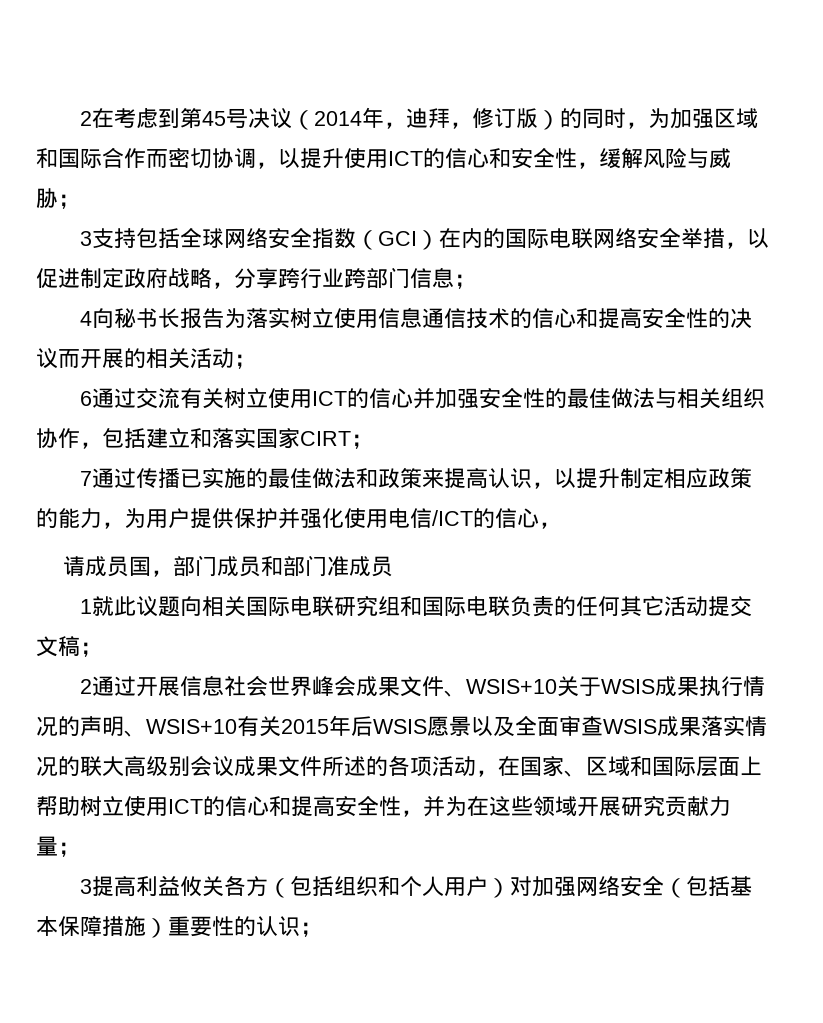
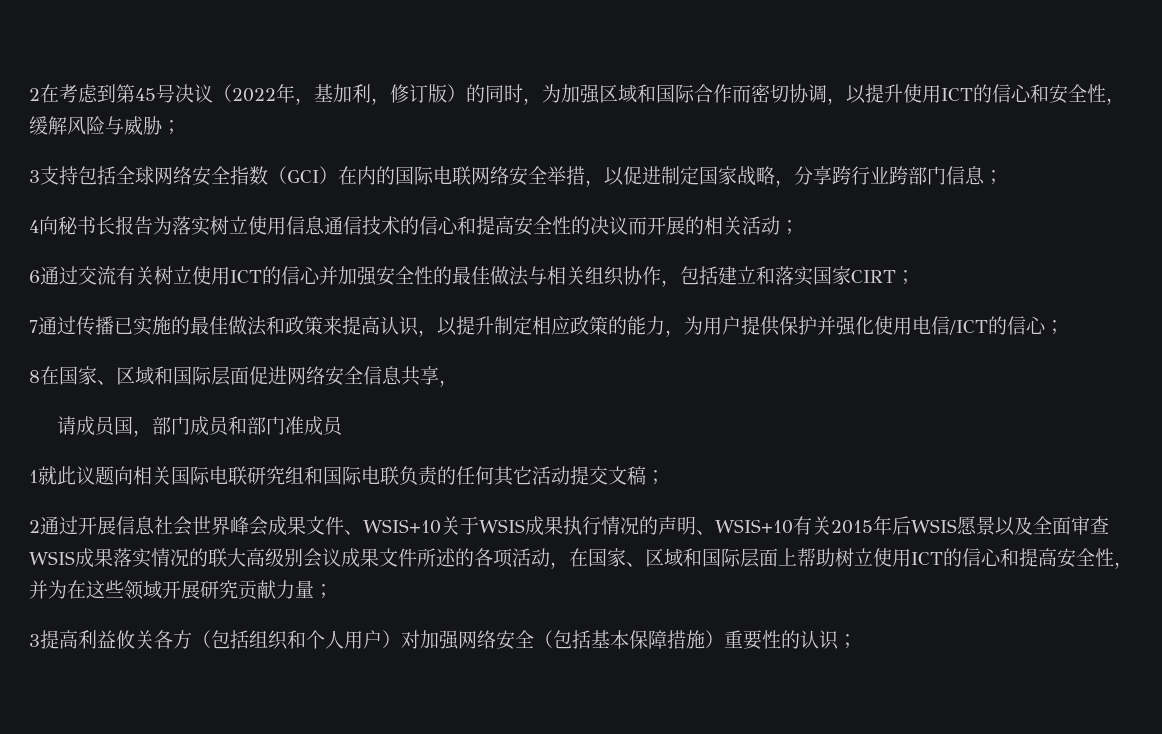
[313,107,450,129] 2014年，迪拜 -> [232,84,371,105] 2022年，基加利
[124,268,168,289] 政府 -> [699,166,737,185] 国家
(539, 518) none -> [1045,320,1064,335] [29,366,439,386] ； // 8在国家、区域和国际层面促进网络安全信息共享

